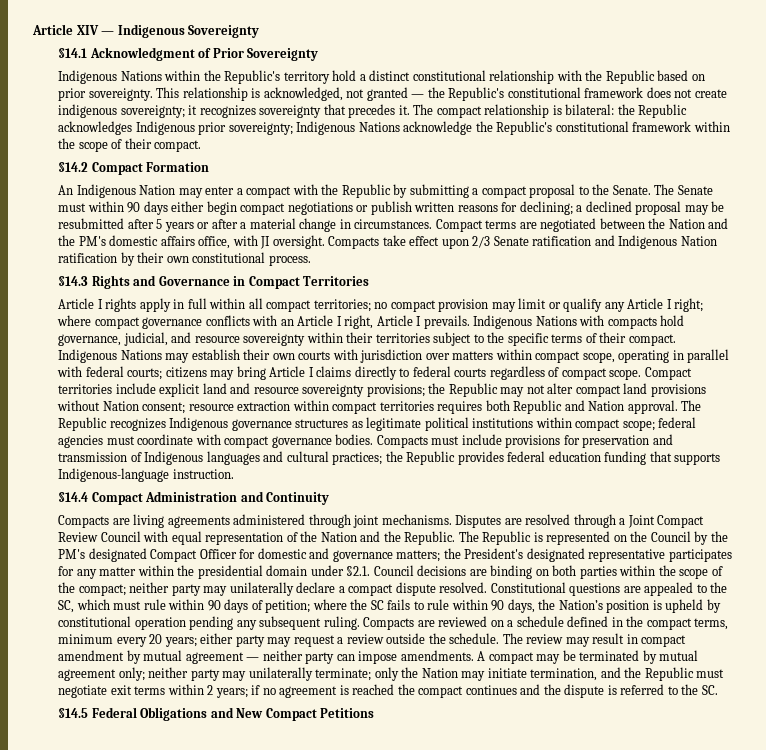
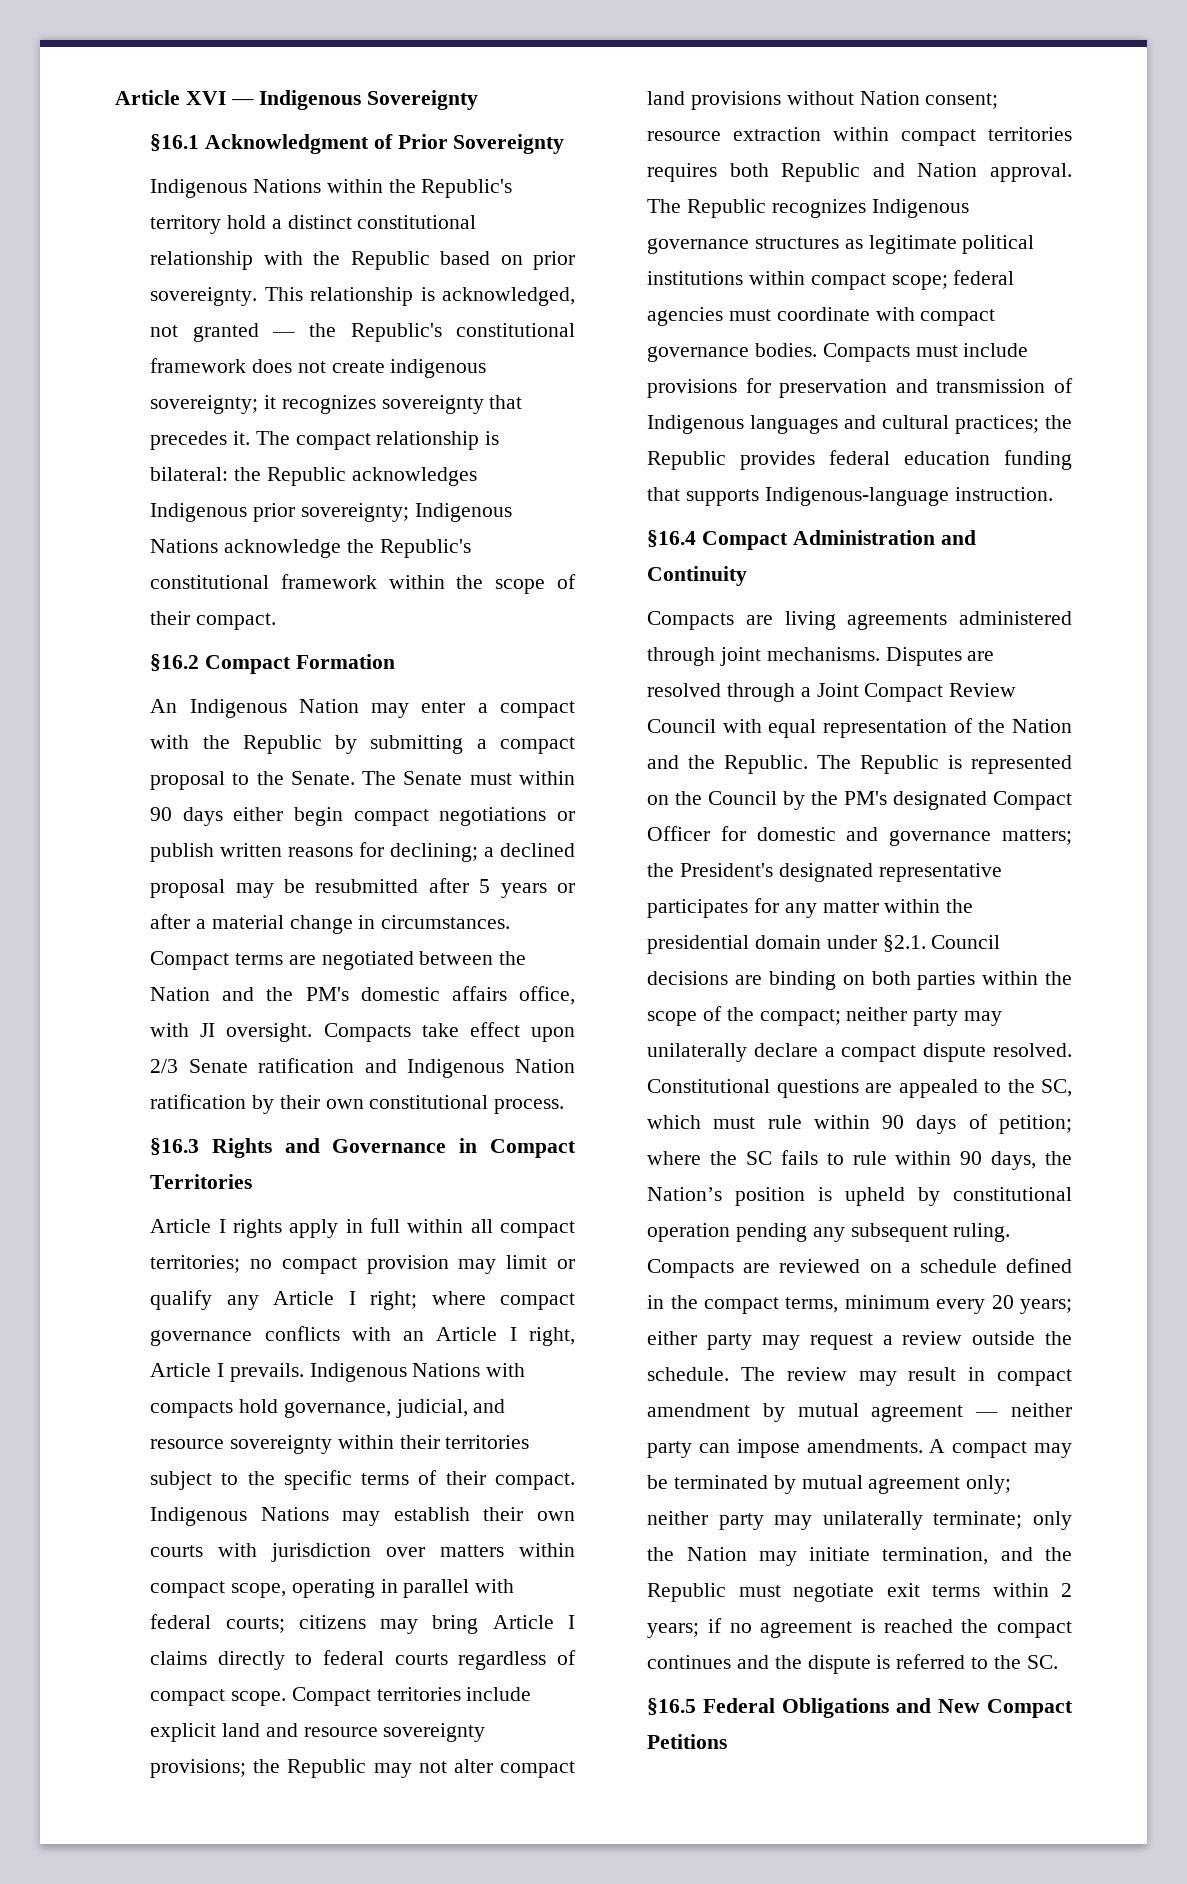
[32,24,99,35] Article XIV -> [115,90,226,105] Article XVI
[58,48,88,58] §14.1 -> [150,134,200,152] §16.1
[58,162,89,172] §14.2 -> [150,654,200,672] §16.2
[58,276,89,286] §14.3 -> [150,1138,200,1156] §16.3
[58,492,89,502] §14.4 -> [647,530,697,548] §16.4
[58,708,89,718] §14.5 -> [647,1698,697,1716] §16.5

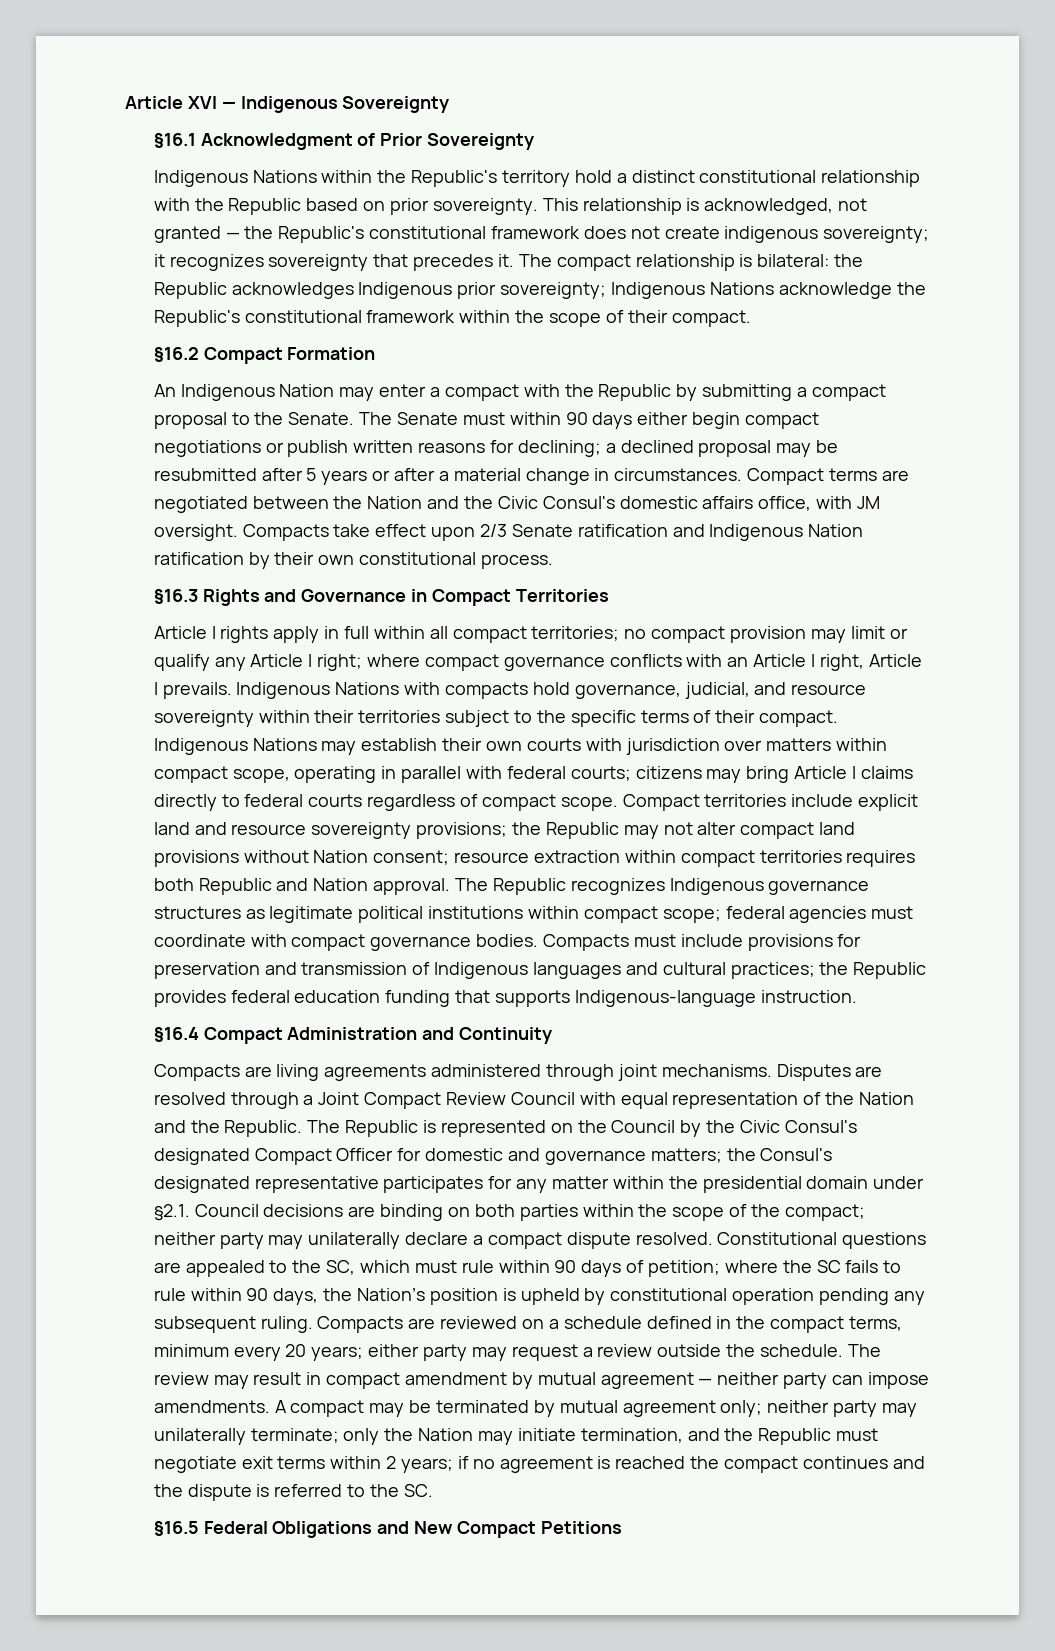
[305,987,349,1001] PM's -> [497,496,615,509] Civic Consul's
[200,1023,216,1037] JI -> [857,496,881,509] JM
[844,791,888,805] PM's -> [740,1120,857,1133] Civic Consul's
[680,863,774,877] President's -> [760,1148,833,1161] Consul's

